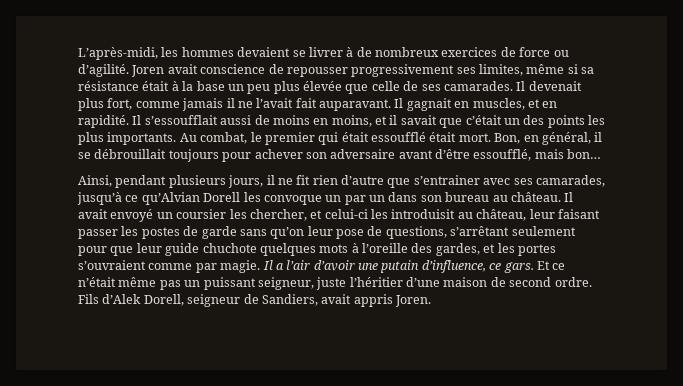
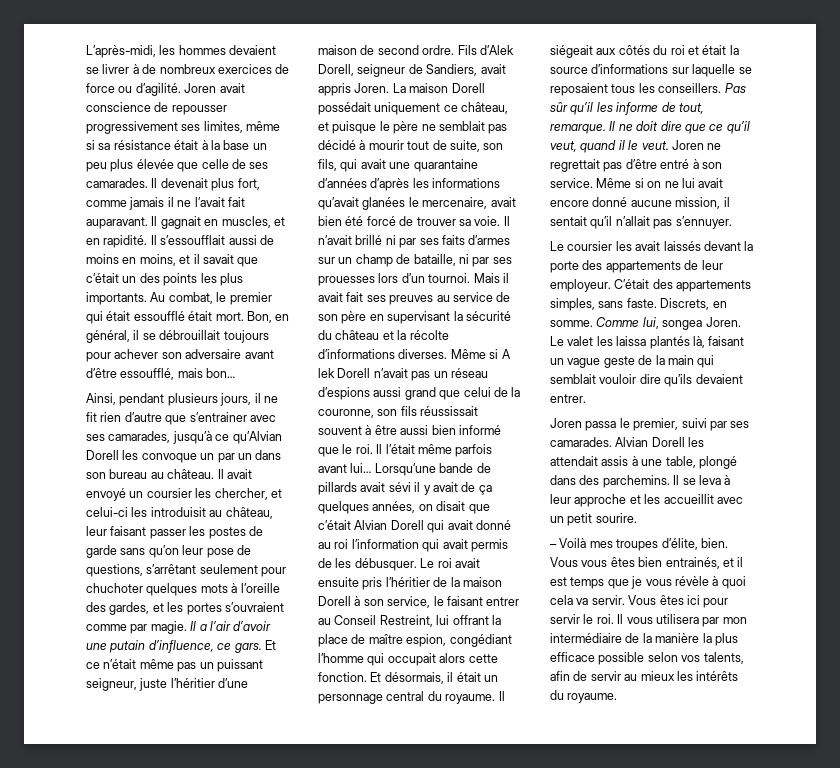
[110,243,257,256] que leur guide chuchote -> [86,583,143,593] chuchoter
(431, 301) none -> [392,83,485,93] [318,102,509,115] [318,121,508,134] [318,140,504,152] [318,159,478,172] [318,178,501,191] [318,197,516,210] [318,216,510,226] [318,235,511,248] [318,254,512,267] [318,273,509,286] [318,292,511,305] [318,311,511,324] [318,330,449,340] [318,349,511,359] [318,368,488,381] [318,387,521,400] [318,406,479,418] [318,425,501,435] [318,444,493,457] [318,463,491,476] [318,482,492,495] [318,501,490,514] [318,520,511,533] [318,539,508,552] [318,558,480,571] [318,577,502,590] [318,596,520,608] [318,615,501,627] [318,634,512,647] [318,653,498,666] [318,672,498,684] [318,691,505,704] [550,45,739,58] [550,64,752,77] [550,83,746,96] [550,102,704,115] [550,121,750,134] [550,140,722,153] [550,159,722,172] [550,178,724,188] [550,197,730,209] [550,216,732,229] [550,241,754,251] [550,260,723,273] [550,279,752,292] [550,298,727,311] [550,317,741,330] [550,336,745,349] [550,355,715,368] [550,374,743,387] [550,394,586,403] [550,418,750,431] [550,437,705,447] [550,456,737,469] [550,475,731,488] [550,494,743,507] [550,513,637,526] [550,538,728,551] [550,557,744,569] [550,576,746,589] [550,595,729,608] [550,614,747,627] [550,633,738,646] [550,652,744,665] [550,671,739,681] [550,690,618,703] La maison Dorell possédait uniquement ce château, et puisque le père ne semblait pas décidé à mourir tout de suite, son fils, qui avait une quarantaine d’années d’après les informations qu’avait glanées le mercenaire, avait bien été forcé de trouver sa voie. Il n’avait brillé ni par ses faits d’armes sur un champ de bataille, ni par ses prouesses lors d’un tournoi. Mais il avait fait ses preuves au service de son père en supervisant la sécurité du château et la récolte d’informations diverses. Même si A lek Dorell n’avait pas un réseau d’espions aussi grand que celui de la couronne, son fils réussissait souvent à être aussi bien informé que le roi. Il l’était même parfois avant lui… Lorsqu’une bande de pillards avait sévi il y avait de ça quelques années, on disait que c’était Alvian Dorell qui avait donné au roi l’information qui avait permis de les débusquer. Le roi avait ensuite pris l’héritier de la maison Dorell à son service, le faisant entrer au Conseil Restreint, lui offrant la place de maître espion, congédiant l’homme qui occupait alors cette fonction. Et désormais, il était un personnage central du royaume. Il siégeait aux côtés du roi et était la source d’informations sur laquelle se reposaient tous les conseillers. Pas sûr qu’il les informe de tout, remarque. Il ne doit dire que ce qu’il veut, quand il le veut. Joren ne regrettait pas d’être entré à son service. Même si on ne lui avait encore donné aucune mission, il sentait qu’il n’allait pas s’ennuyer. // Le coursier les avait laissés devant la porte des appartements de leur employeur. C’était des appartements simples, sans faste. Discrets, en somme. Comme lui, songea Joren. Le valet les laissa plantés là, faisant un vague geste de la main qui semblait vouloir dire qu’ils devaient entrer. // Joren passa le premier, suivi par ses camarades. Alvian Dorell les attendait assis à une table, plongé dans des parchemins. Il se leva à leur approche et les accueillit avec un petit sourire. // – Voilà mes troupes d’élite, bien. Vous vous êtes bien entrainés, et il est temps que je vous révèle à quoi cela va servir. Vous êtes ici pour servir le roi. Il vous utilisera par mon intermédiaire de la manière la plus efficace possible selon vos talents, afin de servir au mieux les intérêts du royaume.

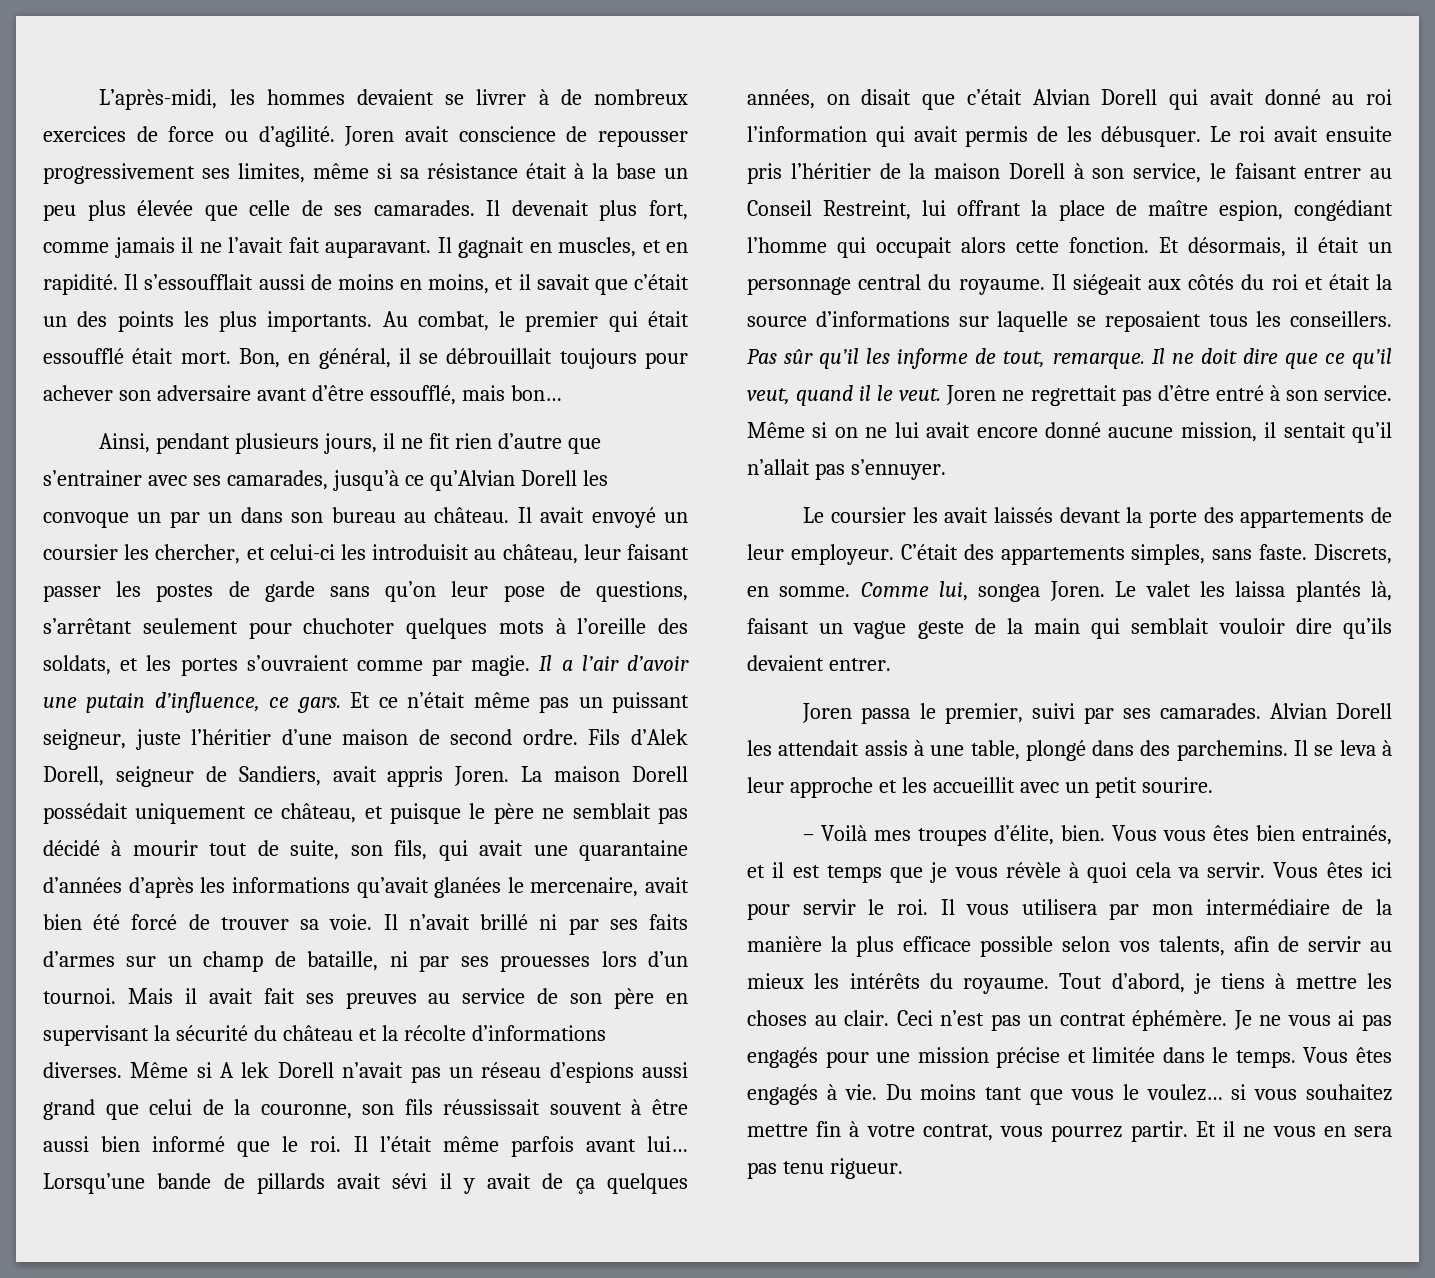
[109,602,150,615] gardes, -> [43,655,111,675] soldats,
(618, 698) none -> [1059,973,1392,994] [747,1010,1392,1031] [747,1047,1392,1068] [747,1084,1392,1105] [747,1121,1392,1142] [747,1158,903,1179] Tout d’abord, je tiens à mettre les choses au clair. Ceci n’est pas un contrat éphémère. Je ne vous ai pas engagés pour une mission précise et limitée dans le temps. Vous êtes engagés à vie. Du moins tant que vous le voulez… si vous souhaitez mettre fin à votre contrat, vous pourrez partir. Et il ne vous en sera pas tenu rigueur.

